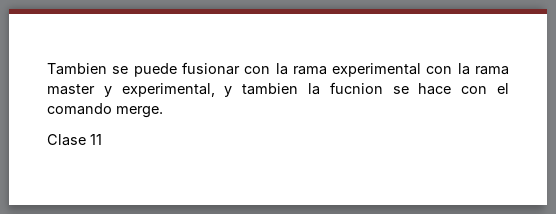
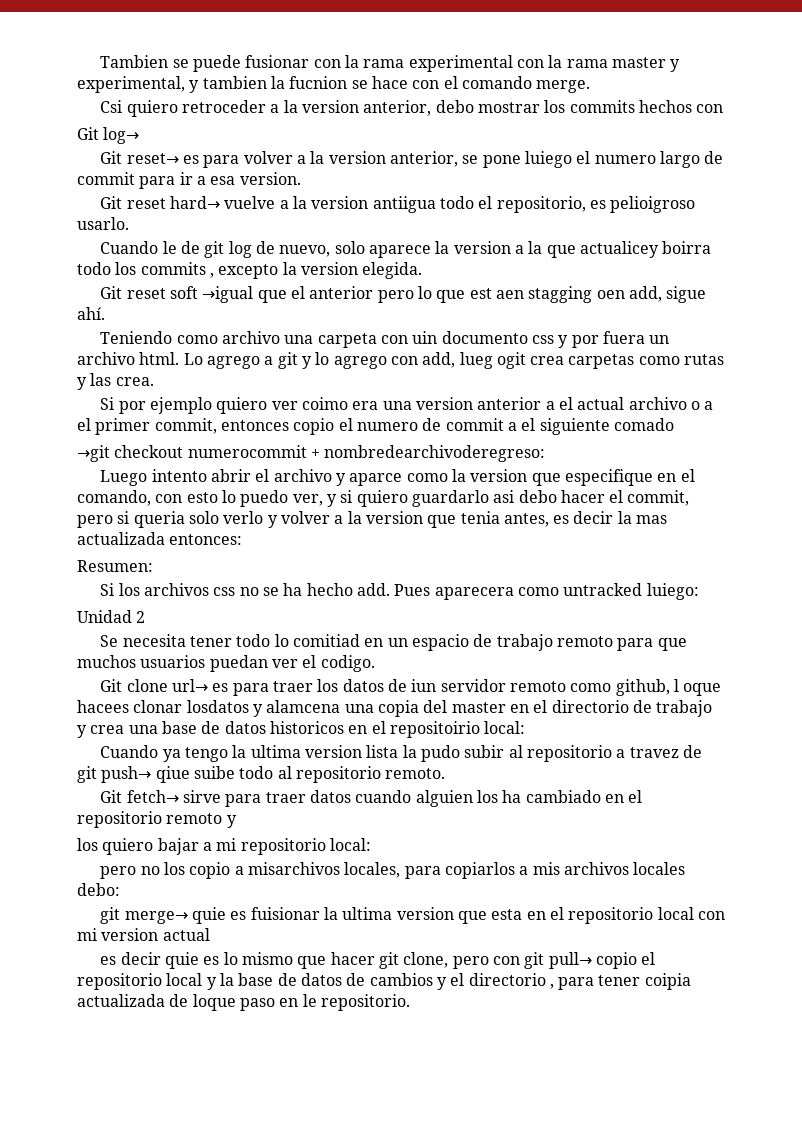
[47,134,102,146] Clase 11 -> [100,100,724,117] [77,127,140,144] [100,151,724,168] [77,172,301,189] [100,196,696,213] [77,217,129,230] [100,241,712,258] [77,262,423,279] [100,286,707,303] [77,307,105,320] [100,331,670,348] [77,352,725,369] [77,373,154,390] [100,397,714,414] [77,418,674,435] [77,445,546,462] [100,469,695,486] [77,490,690,507] [77,511,668,528] [77,532,243,545] [77,560,153,572] [100,583,699,600] [77,610,146,623] [100,634,687,651] [77,655,375,672] [100,679,722,696] [77,700,713,717] [77,721,526,738] [100,745,702,762] [77,766,446,783] [100,790,643,807] [77,811,237,828] [77,838,371,855] [100,862,686,879] [77,883,120,896] [100,907,725,924] [77,928,210,941] [100,952,656,969] [77,973,691,990] [77,994,410,1011] Csi quiero retroceder a la version anterior, debo mostrar los commits hechos con // Git log→ // Git reset→ es para volver a la version anterior, se pone luiego el numero largo de commit para ir a esa version. // Git reset hard→ vuelve a la version antiigua todo el repositorio, es pelioigroso usarlo. // Cuando le de git log de nuevo, solo aparece la version a la que actualicey boirra todo los commits , excepto la version elegida. // Git reset soft →igual que el anterior pero lo que est aen stagging oen add, sigue ahí. // Teniendo como archivo una carpeta con uin documento css y por fuera un archivo html. Lo agrego a git y lo agrego con add, lueg ogit crea carpetas como rutas y las crea. // Si por ejemplo quiero ver coimo era una version anterior a el actual archivo o a el primer commit, entonces copio el numero de commit a el siguiente comado // →git checkout numerocommit + nombredearchivoderegreso: // Luego intento abrir el archivo y aparce como la version que especifique en el comando, con esto lo puedo ver, y si quiero guardarlo asi debo hacer el commit, pero si queria solo verlo y volver a la version que tenia antes, es decir la mas actualizada entonces: // Resumen: // Si los archivos css no se ha hecho add. Pues aparecera como untracked luiego: // Unidad 2 // Se necesita tener todo lo comitiad en un espacio de trabajo remoto para que muchos usuarios puedan ver el codigo. // Git clone url→ es para traer los datos de iun servidor remoto como github, l oque hacees clonar losdatos y alamcena una copia del master en el directorio de trabajo y crea una base de datos historicos en el repositoirio local: // Cuando ya tengo la ultima version lista la pudo subir al repositorio a travez de git push→ qiue suibe todo al repositorio remoto. // Git fetch→ sirve para traer datos cuando alguien los ha cambiado en el repositorio remoto y // los quiero bajar a mi repositorio local: // pero no los copio a misarchivos locales, para copiarlos a mis archivos locales debo: // git merge→ quie es fuisionar la ultima version que esta en el repositorio local con mi version actual // es decir quie es lo mismo que hacer git clone, pero con git pull→ copio el repositorio local y la base de datos de cambios y el directorio , para tener coipia actualizada de loque paso en le repositorio.

